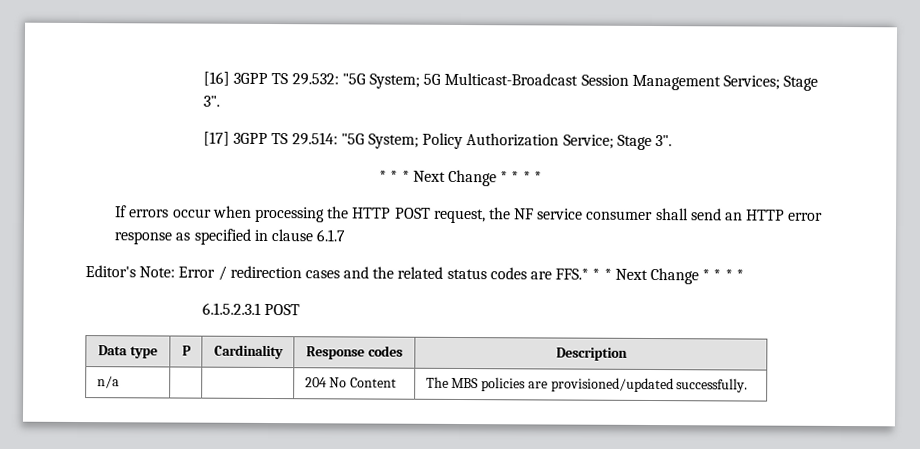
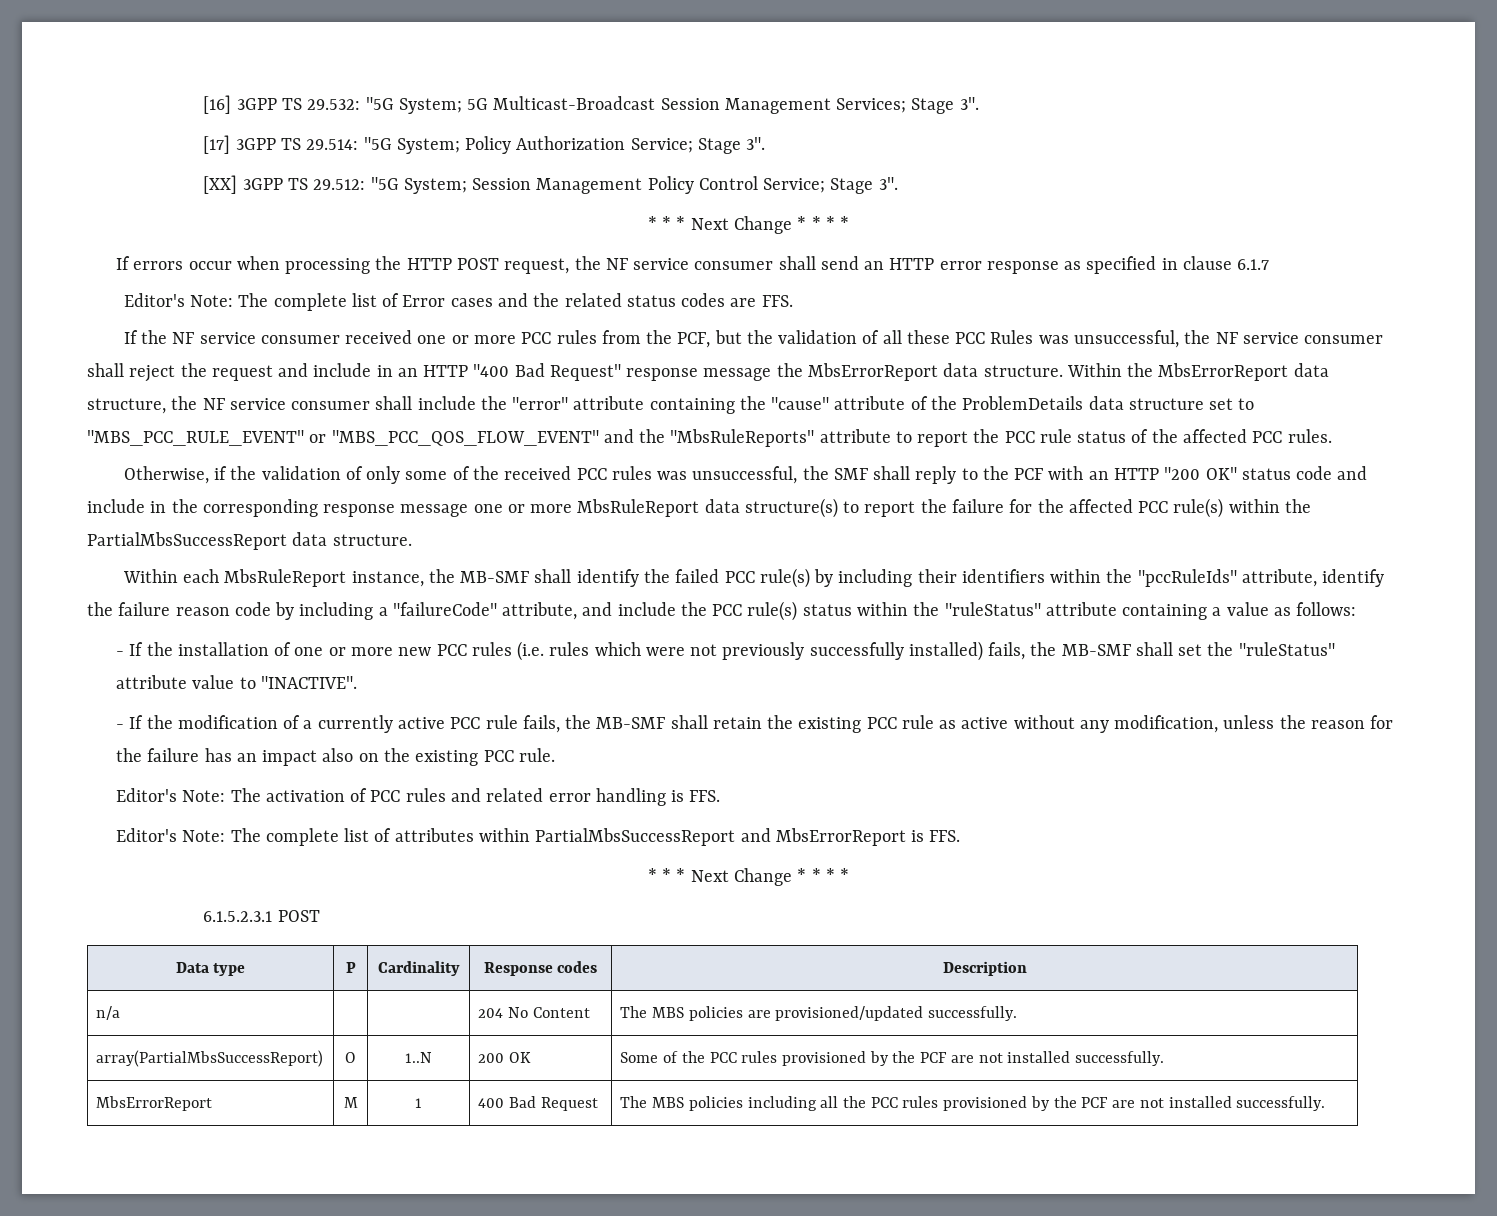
(672, 141) none -> [203,175,898,194] // [XX] 3GPP TS 29.512: "5G System; Session Management Policy Control Service; Stage 3".
[178,265,302,281] Error / redirection -> [238,293,446,311] The complete list of Error
[555,268,590,280] FFS.* -> [761,295,793,307] [123,330,1384,348] [87,363,1329,382] [87,396,1255,414] [87,429,1332,447] [123,466,1368,484] [87,498,1311,518] [87,532,412,550] [122,568,1385,588] [87,601,1357,621] [116,641,1335,661] [116,675,357,689] [116,715,1394,733] [116,748,555,766] [116,788,721,806] [116,828,961,846] [647,868,657,882] FFS. // If the NF service consumer received one or more PCC rules from the PCF, but the validation of all these PCC Rules was unsuccessful, the NF service consumer shall reject the request and include in an HTTP "400 Bad Request" response message the MbsErrorReport data structure. Within the MbsErrorReport data structure, the NF service consumer shall include the "error" attribute containing the "cause" attribute of the ProblemDetails data structure set to "MBS_PCC_RULE_EVENT" or "MBS_PCC_QOS_FLOW_EVENT" and the "MbsRuleReports" attribute to report the PCC rule status of the affected PCC rules. // Otherwise, if the validation of only some of the received PCC rules was unsuccessful, the SMF shall reply to the PCF with an HTTP "200 OK" status code and include in the corresponding response message one or more MbsRuleReport data structure(s) to report the failure for the affected PCC rule(s) within the PartialMbsSuccessReport data structure. // Within each MbsRuleReport instance, the MB-SMF shall identify the failed PCC rule(s) by including their identifiers within the "pccRuleIds" attribute, identify the failure reason code by including a "failureCode" attribute, and include the PCC rule(s) status within the "ruleStatus" attribute containing a value as follows: // - If the installation of one or more new PCC rules (i.e. rules which were not previously successfully installed) fails, the MB-SMF shall set the "ruleStatus" attribute value to "INACTIVE". // - If the modification of a currently active PCC rule fails, the MB-SMF shall retain the existing PCC rule as active without any modification, unless the reason for the failure has an impact also on the existing PCC rule. // Editor's Note: The activation of PCC rules and related error handling is FFS. // Editor's Note: The complete list of attributes within PartialMbsSuccessReport and MbsErrorReport is FFS. // *
(749, 385) none -> [96,1050,324,1067] [345,1052,356,1063] [405,1052,432,1063] [478,1052,532,1063] [620,1051,1165,1066] [96,1096,213,1111] [343,1097,358,1108] [415,1098,422,1108] [478,1096,598,1111] [620,1096,1326,1111] // array(PartialMbsSuccessReport) | O | 1..N | 200 OK | Some of the PCC rules provisioned by the PCF are not installed successfully. // MbsErrorReport | M | 1 | 400 Bad Request | The MBS policies including all the PCC rules provisioned by the PCF are not installed successfully.

